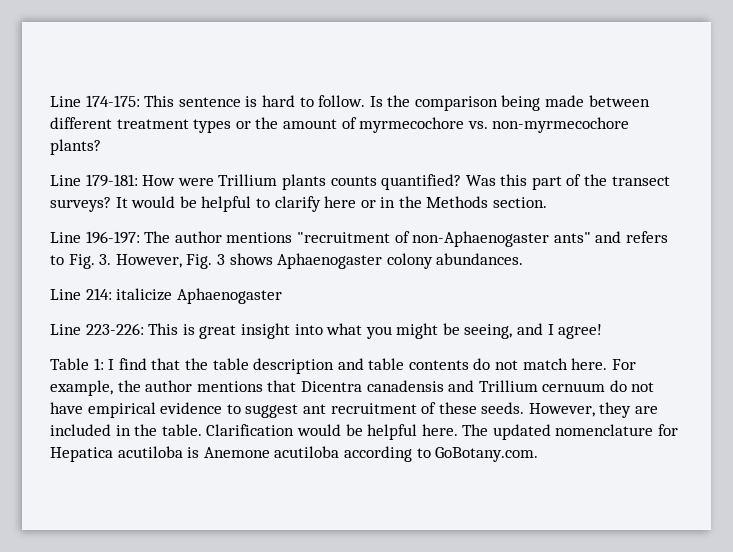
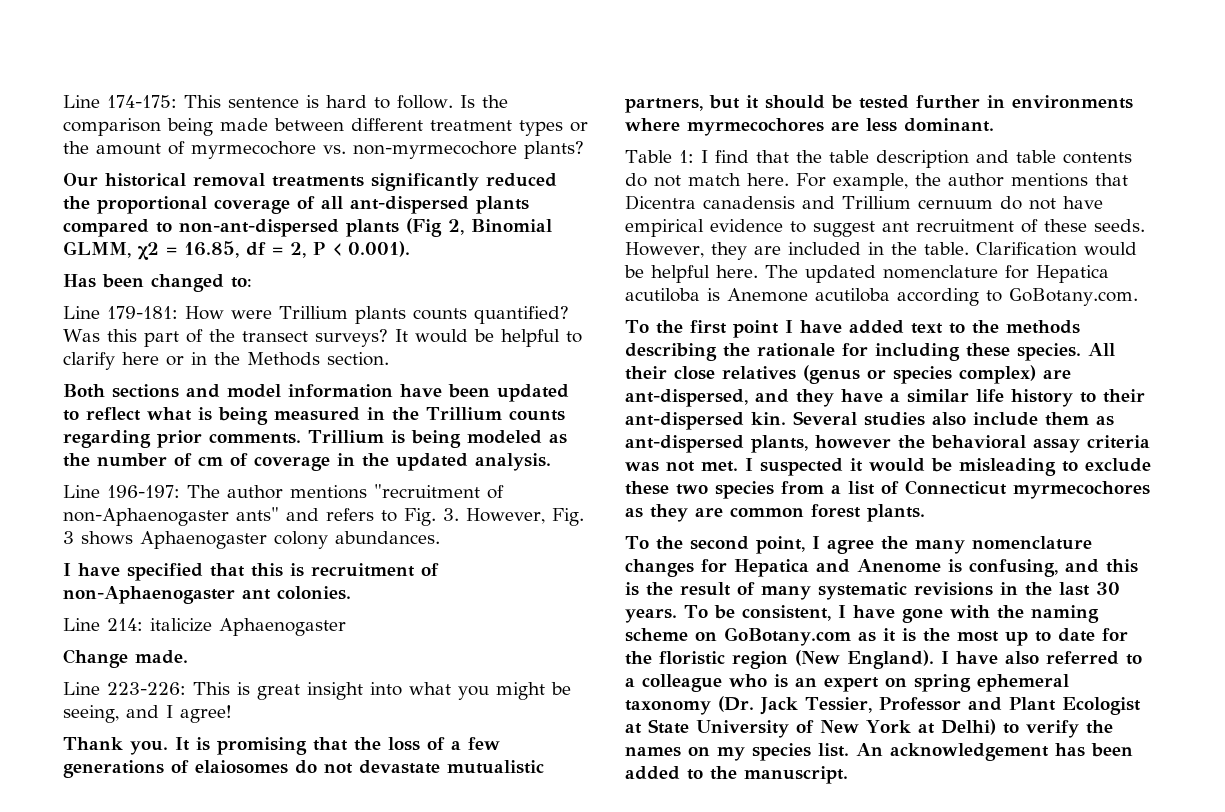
(101, 147) none -> [63,173,557,191] [63,196,529,214] [63,218,552,237] [63,241,410,260] [63,274,252,292] // Our historical removal treatments significantly reduced the proportional coverage of all ant-dispersed plants compared to non-ant-dispersed plants (Fig 2, Binomial GLMM, χ2 = 16.85, df = 2, P < 0.001). // Has been changed to:
(548, 202) none -> [63,384,569,402] [63,407,565,425] [63,430,567,448] [63,453,551,471] // Both sections and model information have been updated to reflect what is being measured in the Trillium counts regarding prior comments. Trillium is being modeled as the number of cm of coverage in the updated analysis.
(524, 259) none -> [63,563,439,581] [63,586,351,604] // I have specified that this is recruitment of non-Aphaenogaster ant colonies.
(282, 296) none -> [63,649,188,668] // Change made.
(603, 331) none -> [63,737,500,755] [63,760,544,778] [625,95,1133,113] [625,118,994,136] // Thank you. It is promising that the loss of a few generations of elaiosomes do not devastate mutualistic partners, but it should be tested further in environments where myrmecochores are less dominant.
(539, 454) none -> [625,320,1080,338] [625,343,1115,361] [625,365,1071,384] [625,389,1145,407] [625,411,1114,430] [625,435,1150,453] [625,458,1151,476] [625,480,1150,499] [625,504,925,522] [625,536,1092,554] [625,559,1138,577] [625,582,1120,600] [625,605,1099,623] [625,627,1128,646] [625,650,1142,669] [625,674,1069,692] [625,696,1141,715] [625,719,1113,738] [625,743,1133,761] [625,766,848,784] // To the first point I have added text to the methods describing the rationale for including these species. All their close relatives (genus or species complex) are ant-dispersed, and they have a similar life history to their ant-dispersed kin. Several studies also include them as ant-dispersed plants, however the behavioral assay criteria was not met. I suspected it would be misleading to exclude these two species from a list of Connecticut myrmecochores as they are common forest plants. // To the second point, I agree the many nomenclature changes for Hepatica and Anenome is confusing, and this is the result of many systematic revisions in the last 30 years. To be consistent, I have gone with the naming scheme on GoBotany.com as it is the most up to date for the floristic region (New England). I have also referred to a colleague who is an expert on spring ephemeral taxonomy (Dr. Jack Tessier, Professor and Plant Ecologist at State University of New York at Delhi) to verify the names on my species list. An acknowledgement has been added to the manuscript.

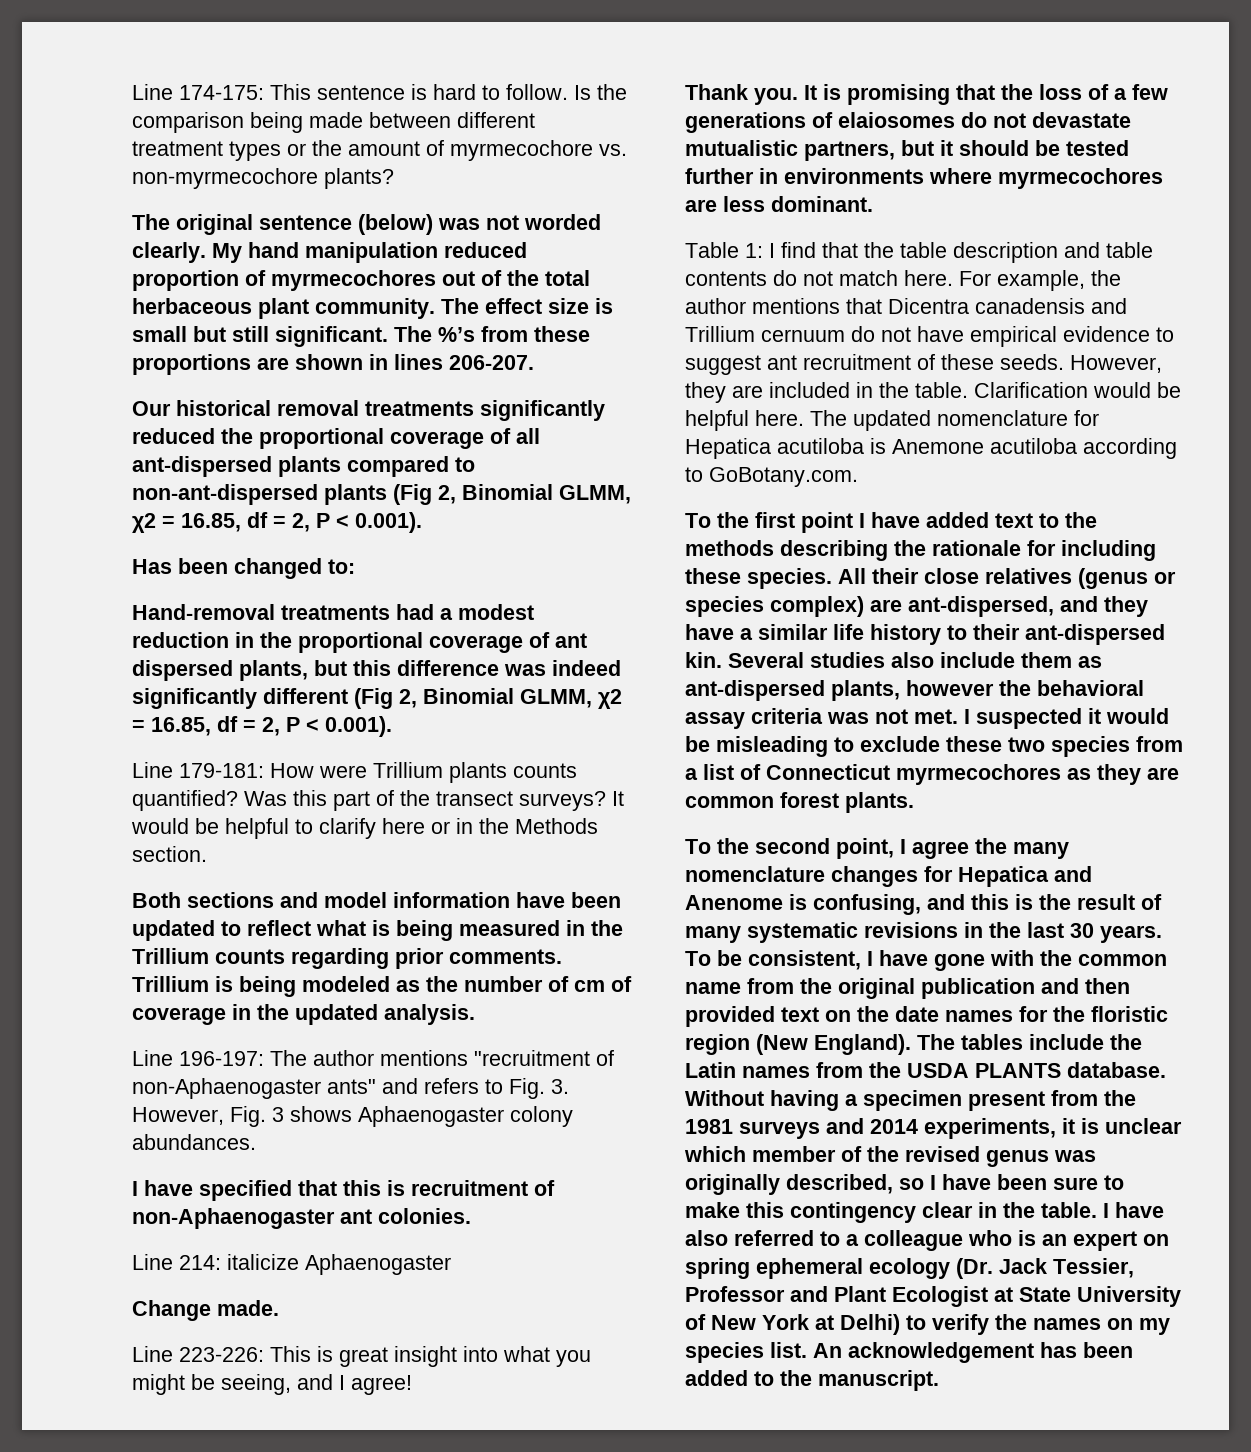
(584, 150) none -> [132,214,601,235] [132,242,527,263] [132,270,590,291] [132,298,613,319] [132,326,590,347] [132,354,534,375] // The original sentence (below) was not worded clearly. My hand manipulation reduced proportion of myrmecochores out of the total herbaceous plant community. The effect size is small but still significant. The %’s from these proportions are shown in lines 206-207.
(252, 282) none -> [132,604,534,620] [132,632,587,653] [132,660,621,681] [132,688,622,709] [132,716,392,737] // Hand-removal treatments had a modest reduction in the proportional coverage of ant dispersed plants, but this difference was indeed significantly different (Fig 2, Binomial GLMM, χ2 = 16.85, df = 2, P < 0.001).
[1030,605,1099,623] [625,627,1095,646] naming scheme on GoBotany.com as it is the most up to date -> [1078,954,1167,966] [685,978,1130,999] [685,1006,1013,1027] common name from the original publication and then provided text on the date names
(934, 659) none -> [917,1034,1142,1050] [685,1062,1166,1078] [685,1090,1136,1111] [685,1118,1182,1139] [684,1146,1096,1167] [685,1174,1124,1195] [685,1202,1097,1223] The tables include the Latin names from the USDA PLANTS database. Without having a specimen present from the 1981 surveys and 2014 experiments, it is unclear which member of the revised genus was originally described, so I have been sure to make this contingency clear in the table.
[625,700,711,715] taxonomy -> [869,1258,950,1279] ecology

